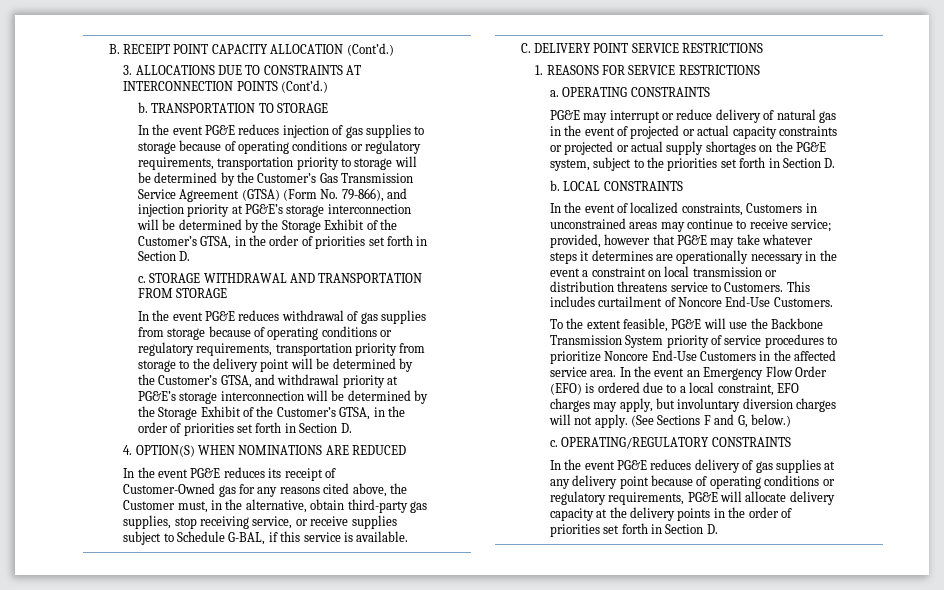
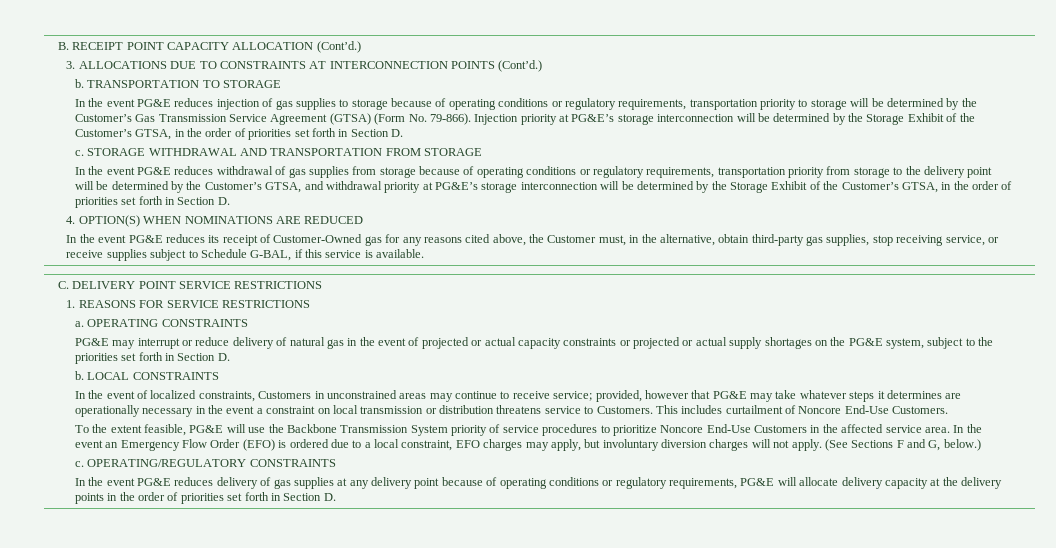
[341,188,408,202] [137,204,184,217] 79-866), and injection -> [429,113,519,125] 79-866). Injection

